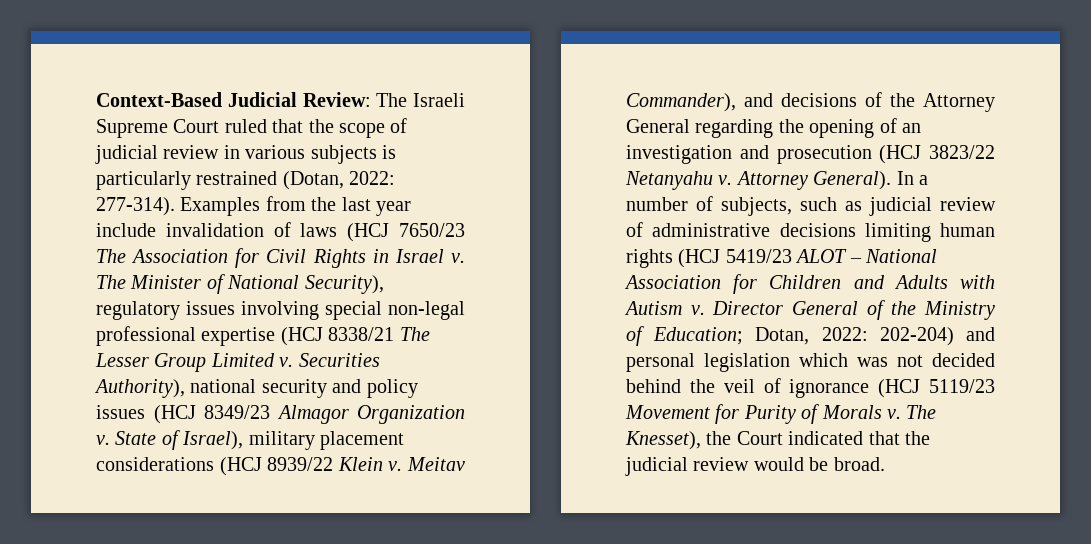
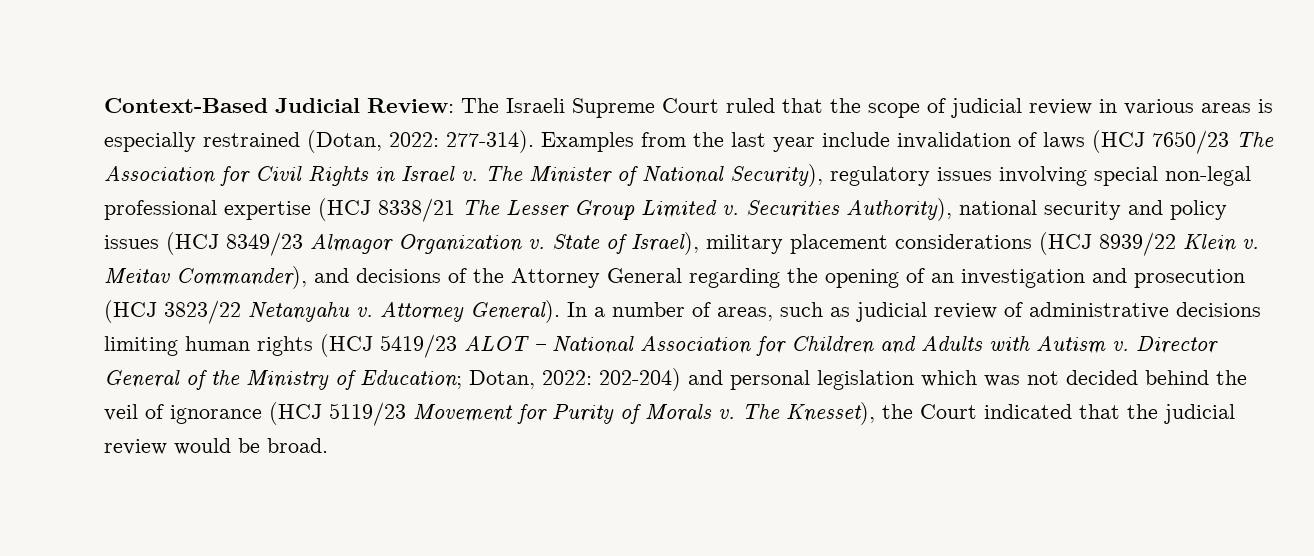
[310,145,396,164] [96,171,191,190] subjects is particularly -> [1201,99,1273,113] [104,132,196,152] areas is especially
[721,197,792,216] subjects, -> [717,307,773,321] areas,

